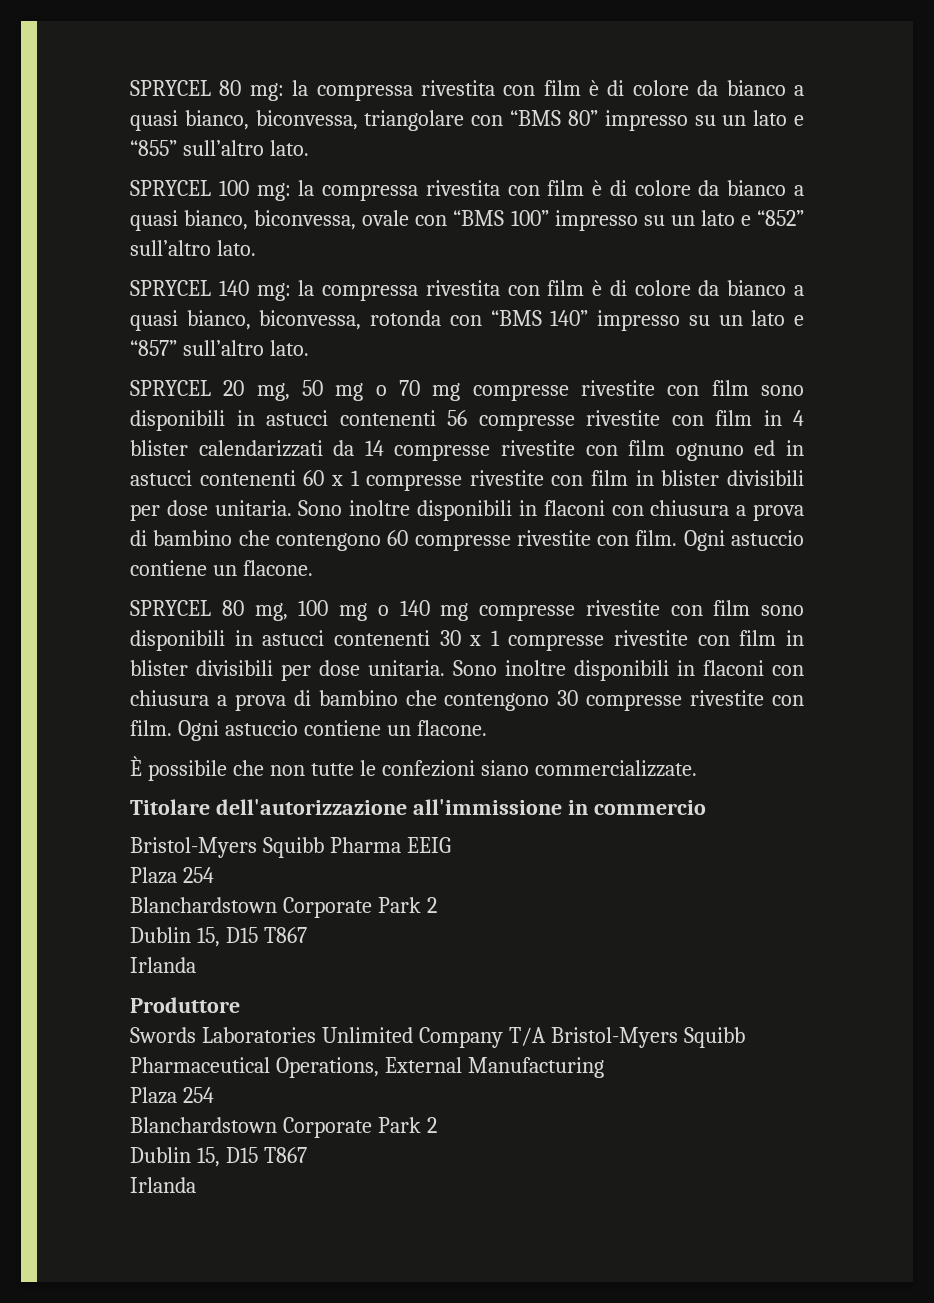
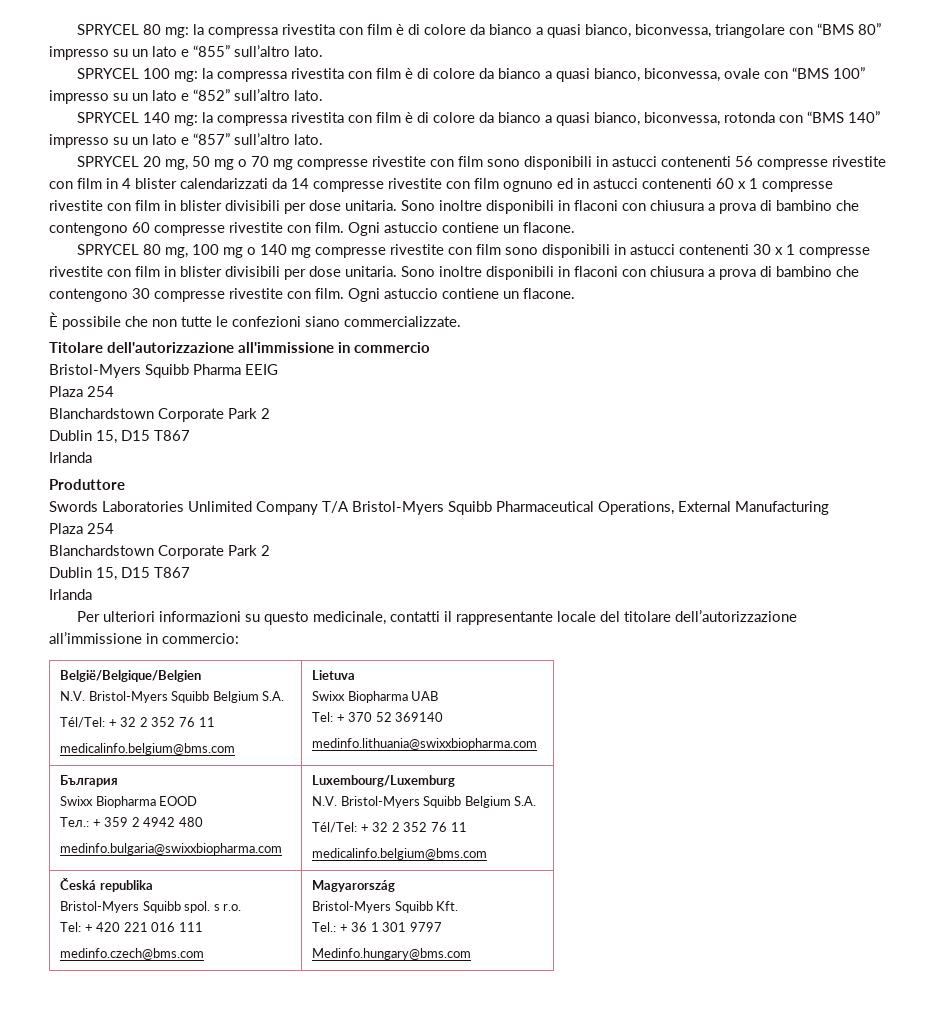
(196, 1185) none -> [77,610,798,625] [49,632,239,644] [60,670,202,682] [60,691,285,703] [60,717,215,728] [60,743,236,755] [312,670,356,680] [312,691,439,703] [312,712,444,722] [312,738,538,750] [60,775,119,787] [60,796,198,808] [60,817,203,827] [60,843,283,855] [312,775,456,787] [312,796,537,808] [312,822,467,833] [312,848,488,860] [60,878,153,892] [60,901,242,913] [60,922,203,932] [60,948,205,960] [312,880,396,892] [312,901,459,913] [312,922,442,932] [312,948,472,960] // Per ulteriori informazioni su questo medicinale, contatti il rappresentante locale del titolare dell’autorizzazione all’immissione in commercio: // België/Belgique/Belgien // N.V. Bristol-Myers Squibb Belgium S.A. // Tél/Tel: + 32 2 352 76 11 // medicalinfo.belgium@bms.com | Lietuva // Swixx Biopharma UAB // Tel: + 370 52 369140 // medinfo.lithuania@swixxbiopharma.com // България // Swixx Biopharma EOOD // Teл.: + 359 2 4942 480 // medinfo.bulgaria@swixxbiopharma.com | Luxembourg/Luxemburg // N.V. Bristol-Myers Squibb Belgium S.A. // Tél/Tel: + 32 2 352 76 11 // medicalinfo.belgium@bms.com // Česká republika // Bristol-Myers Squibb spol. s r.o. // Tel: + 420 221 016 111 // medinfo.czech@bms.com | Magyarország // Bristol-Myers Squibb Kft. // Tel.: + 36 1 301 9797 // Medinfo.hungary@bms.com

